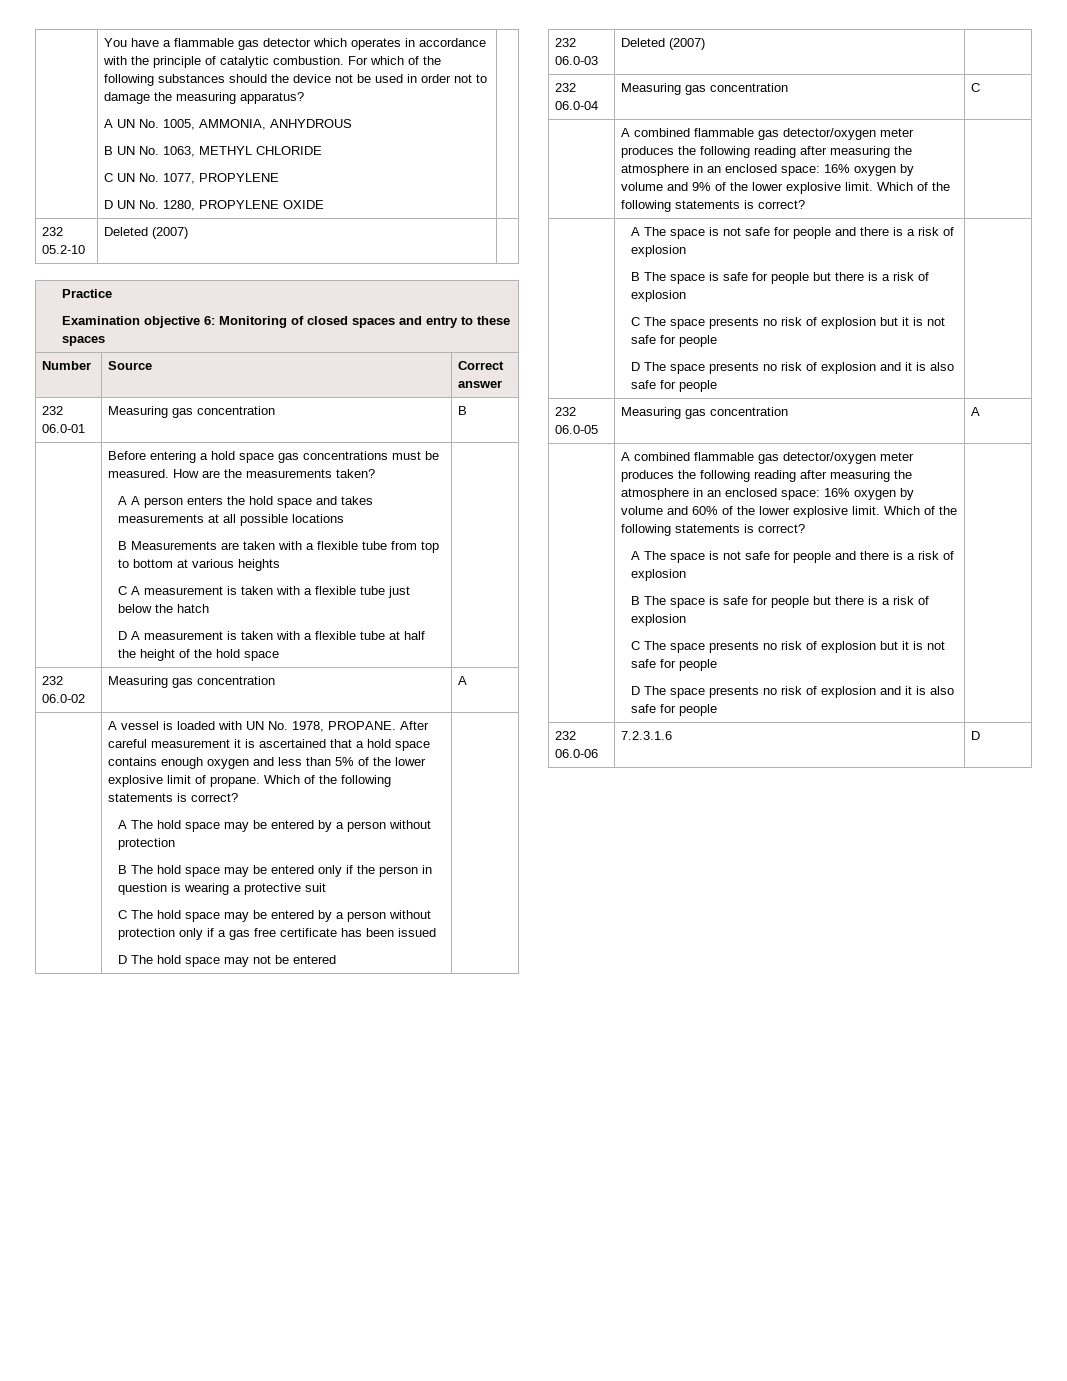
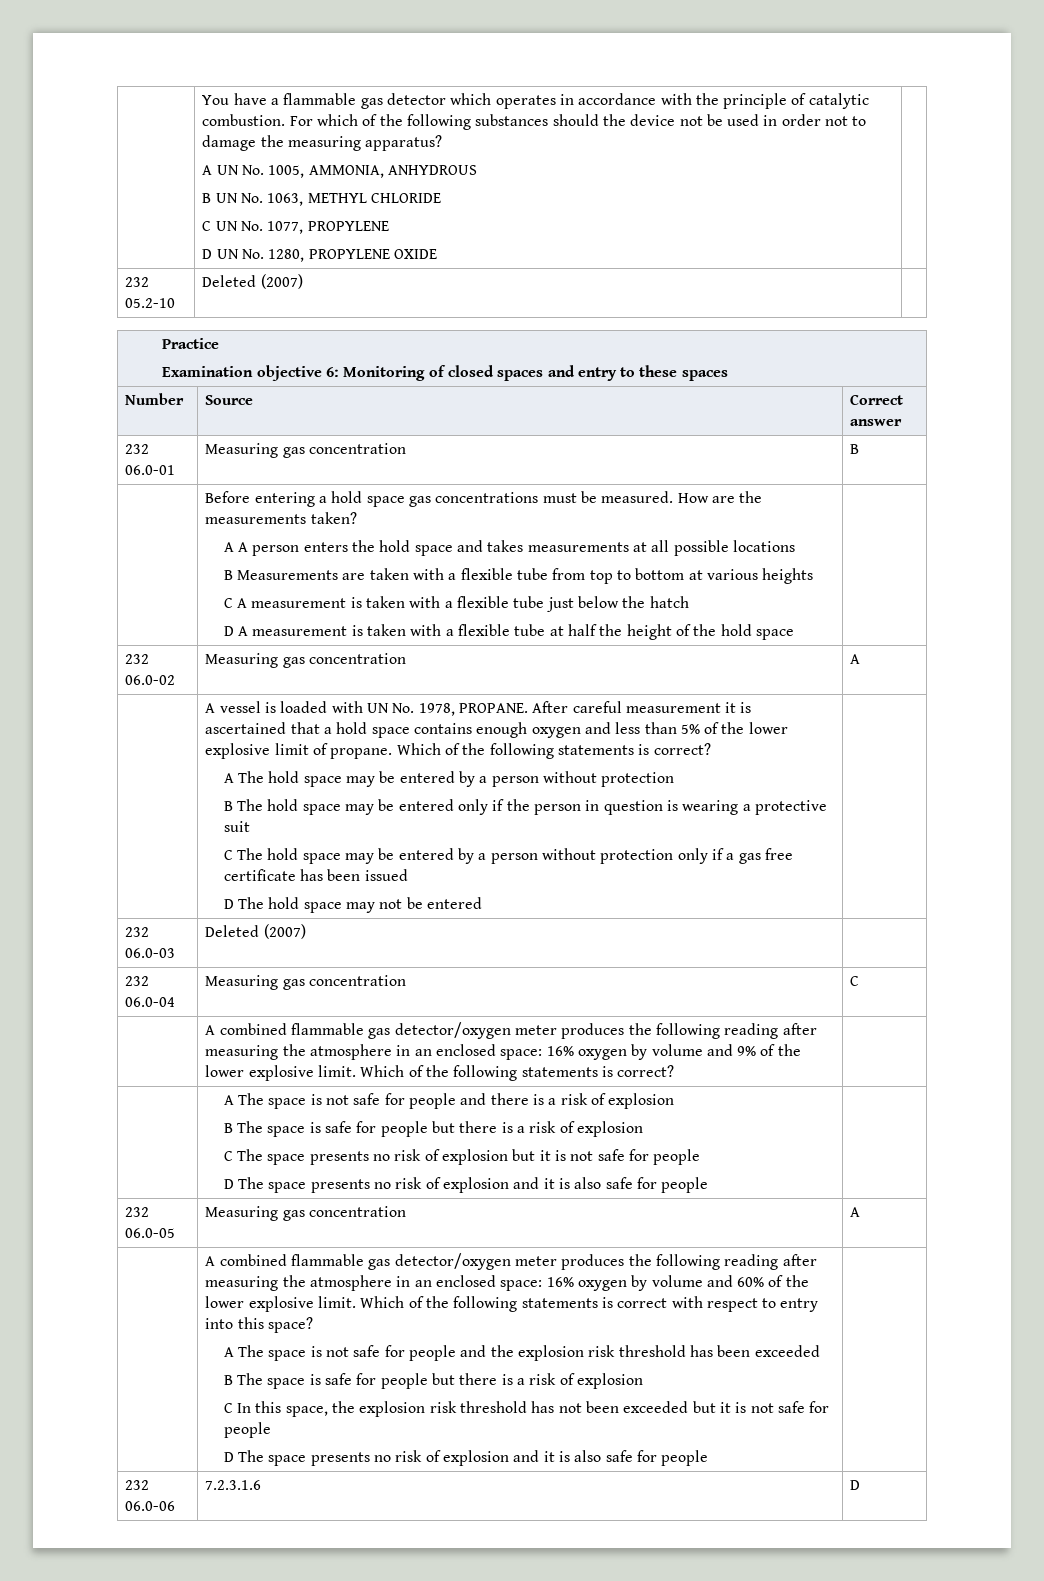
[757,524,805,533] [630,551,954,563] [630,569,686,581] correct? // A The space is not safe for people and there is a risk of explosion -> [617,1296,819,1312] [205,1317,313,1333] [223,1345,820,1361] correct with respect to entry into this space? // A The space is not safe for people and the explosion risk threshold has been exceeded
[643,641,876,653] The space presents no risk of explosion -> [237,1401,689,1417] In this space, the explosion risk threshold has not been exceeded

